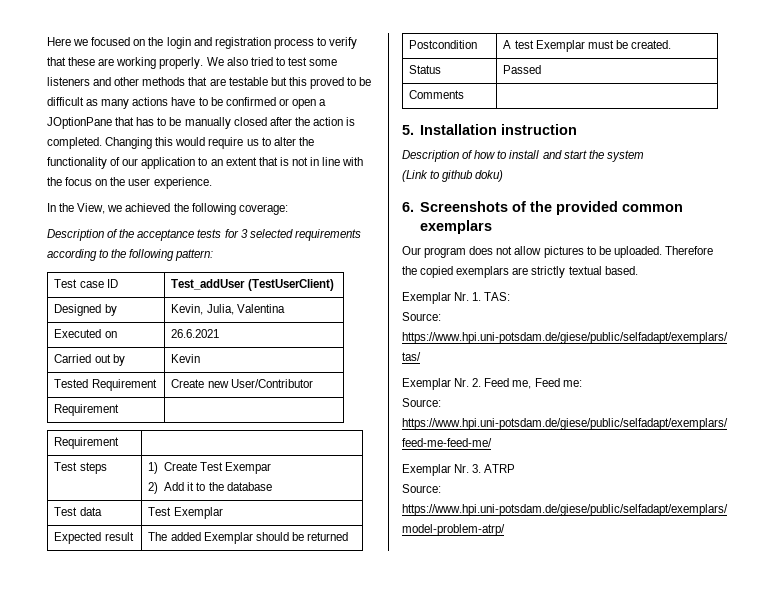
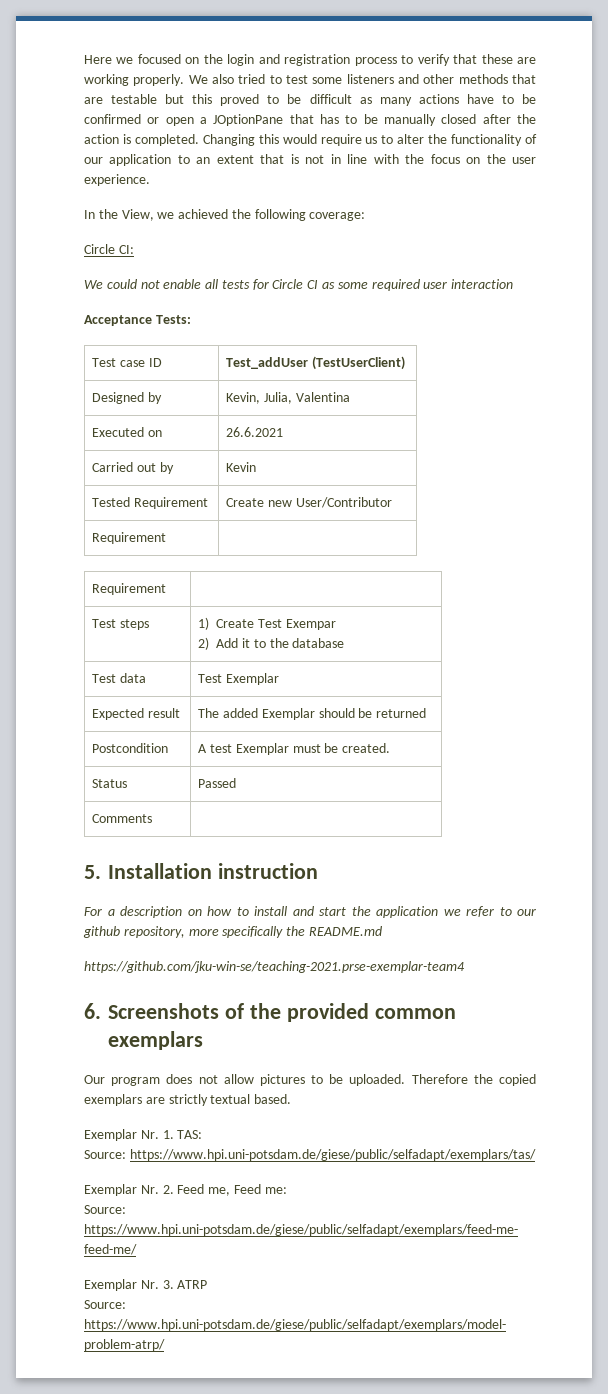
[47,229,361,241] [47,249,214,261] Description of the acceptance tests for 3 selected requirements according to the following pattern: -> [84,244,134,254] [84,279,514,291] [84,315,191,326] Circle CI: // We could not enable all tests for Circle CI as some required user interaction // Acceptance Tests:
[402,150,474,162] Description of -> [84,906,202,918] For a description on
[606,150,644,162] [402,170,504,182] system // (Link to github doku) -> [376,906,536,918] [83,926,382,938] [84,961,465,973] application we refer to our github repository, more specifically the README.md // https://github.com/jku-win-se/teaching-2021.prse-exemplar-team4

